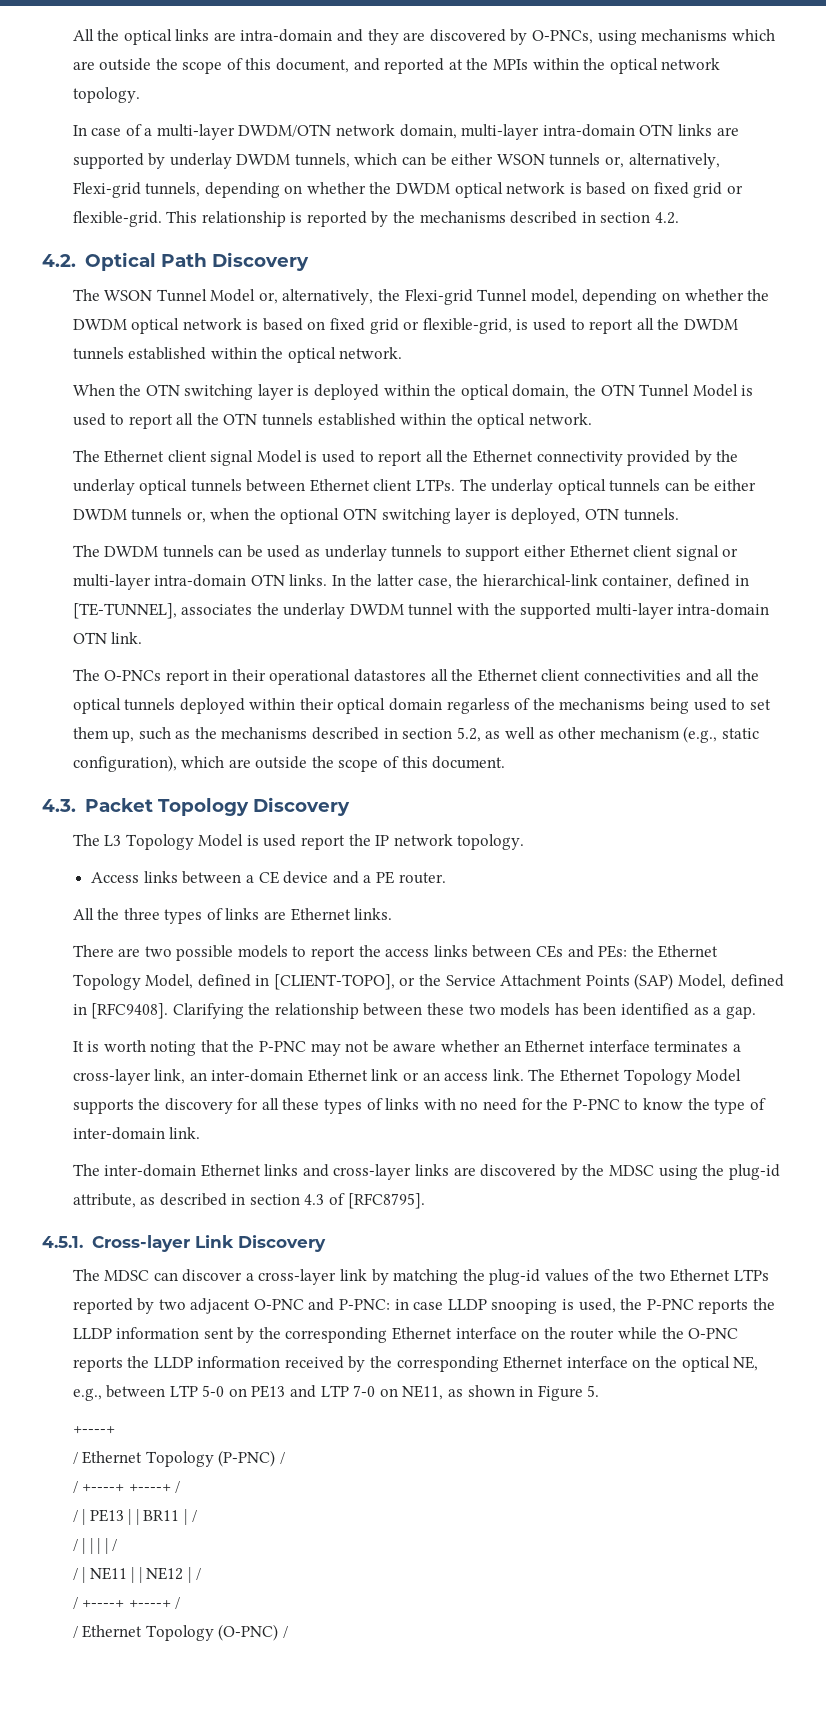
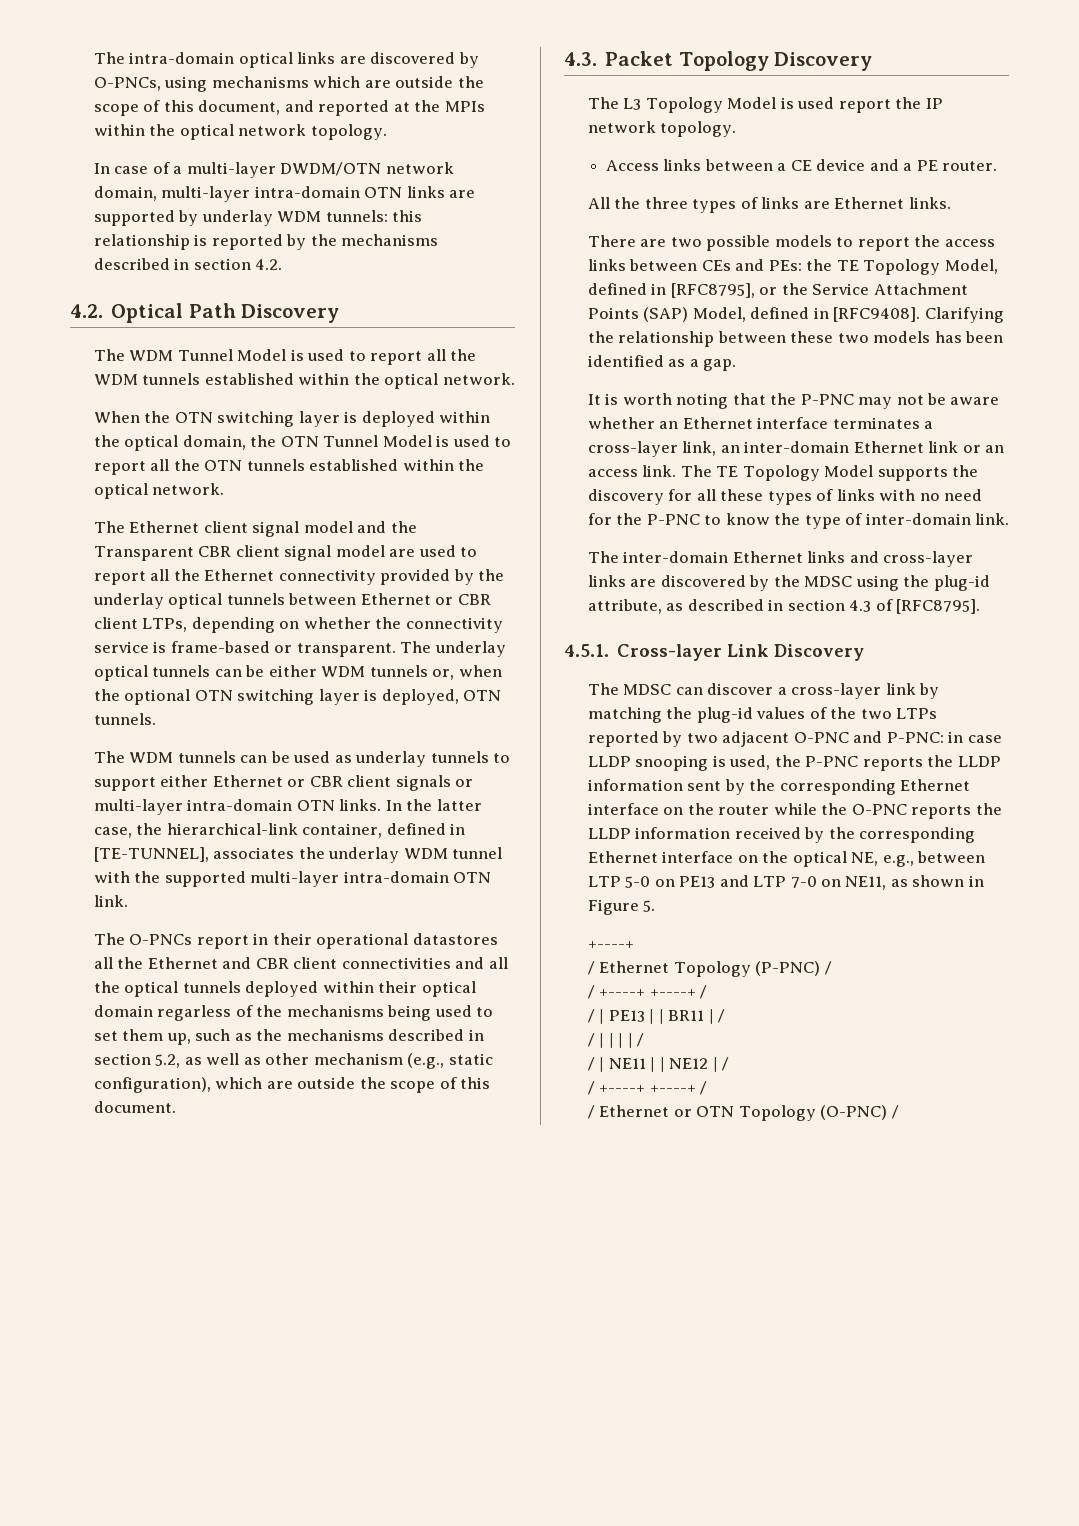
[72,29,120,41] All the -> [93,52,235,64] The intra-domain
[240,29,426,45] intra-domain and they are -> (366, 60) none
[236,153,720,169] [72,182,743,198] [72,211,198,227] DWDM tunnels, which can be either WSON tunnels or, alternatively, Flexi-grid tunnels, depending on whether the DWDM optical network is based on fixed grid or flexible-grid. This -> [277,210,423,222] WDM tunnels: this
[104,289,770,305] [72,318,738,334] WSON Tunnel Model or, alternatively, the Flexi-grid Tunnel model, depending on whether the DWDM optical network is based on fixed grid or flexible-grid, is used to report all the DWDM -> [129,349,476,365] [93,374,138,385] WDM Tunnel Model is used to report all the WDM
[256,450,318,463] Model is -> [303,521,417,533] [93,545,416,561] model and the Transparent CBR client signal model are
[373,479,456,491] client LTPs. -> [435,594,491,605] [93,617,503,633] [93,641,396,657] or CBR client LTPs, depending on whether the connectivity service is frame-based or transparent.
[72,509,127,520] DWDM -> [321,666,366,677] WDM
[104,546,159,557] DWDM -> [129,752,174,763] WDM
[633,545,719,561] client signal -> [287,775,451,791] or CBR client signals
[349,604,404,615] DWDM -> [403,848,448,859] WDM
(538, 675) none -> [222,957,289,969] and CBR
[658,945,719,958] Ethernet -> [836,260,859,271] TE
[273,974,395,990] [CLIENT-TOPO], -> [670,283,755,298] [RFC8795],
[559,1069,620,1082] Ethernet -> [716,466,739,477] TE
[670,1269,731,1282] Ethernet -> (892, 714) none
(143, 1631) none -> [673,1106,735,1117] or OTN

